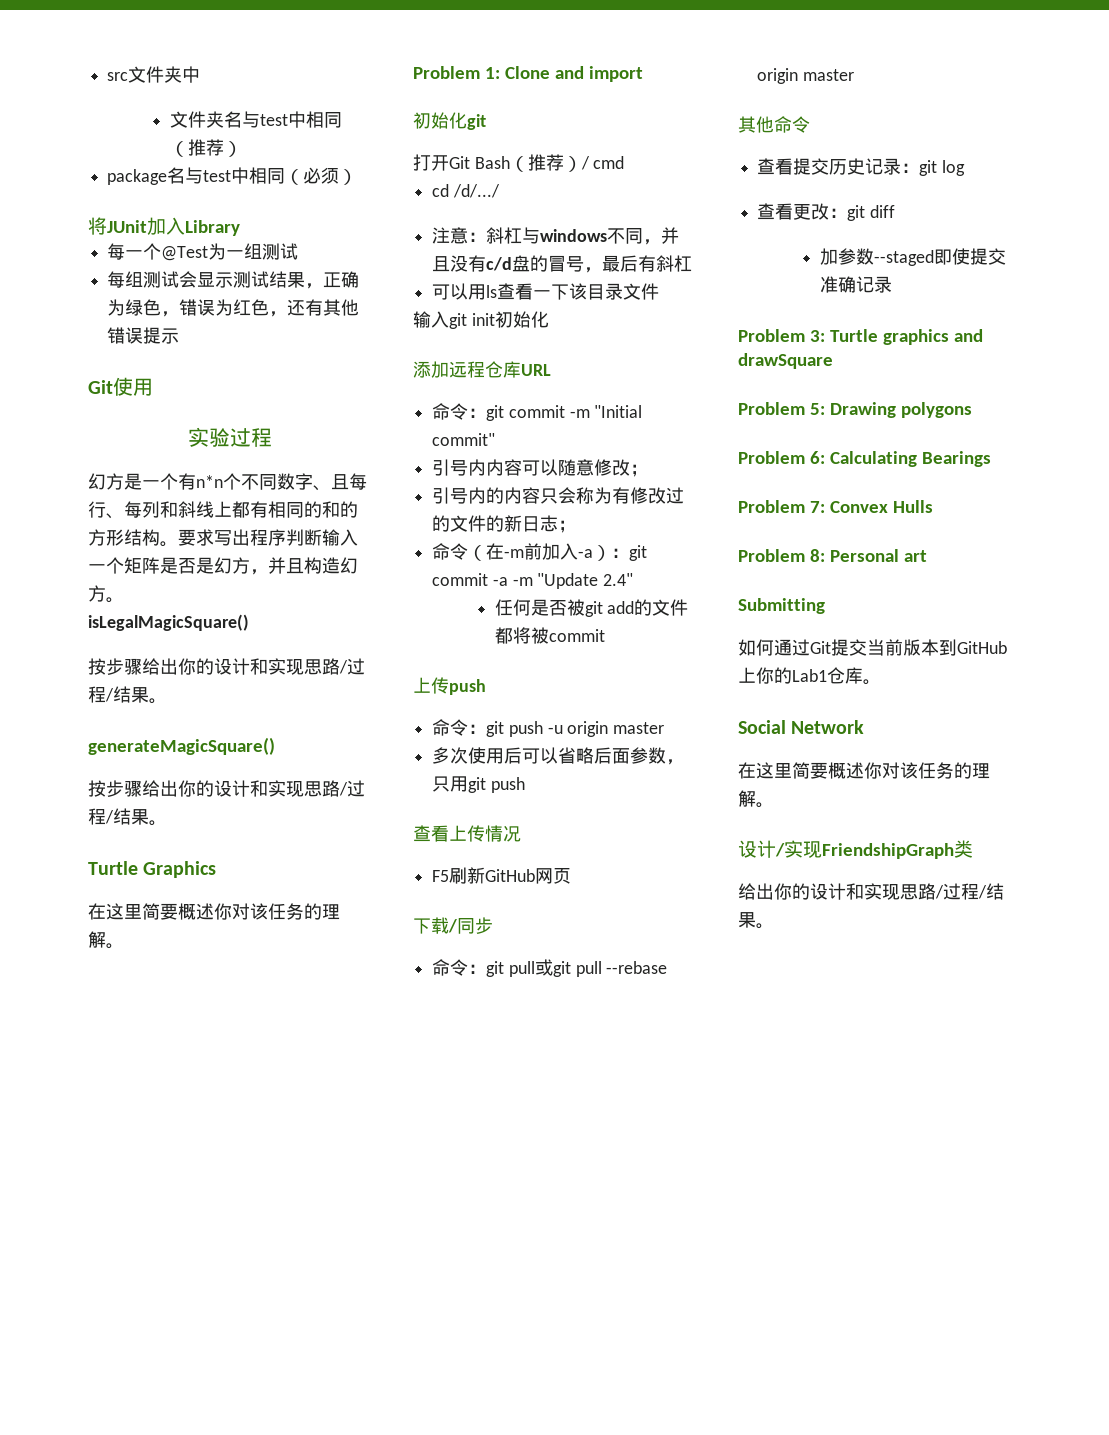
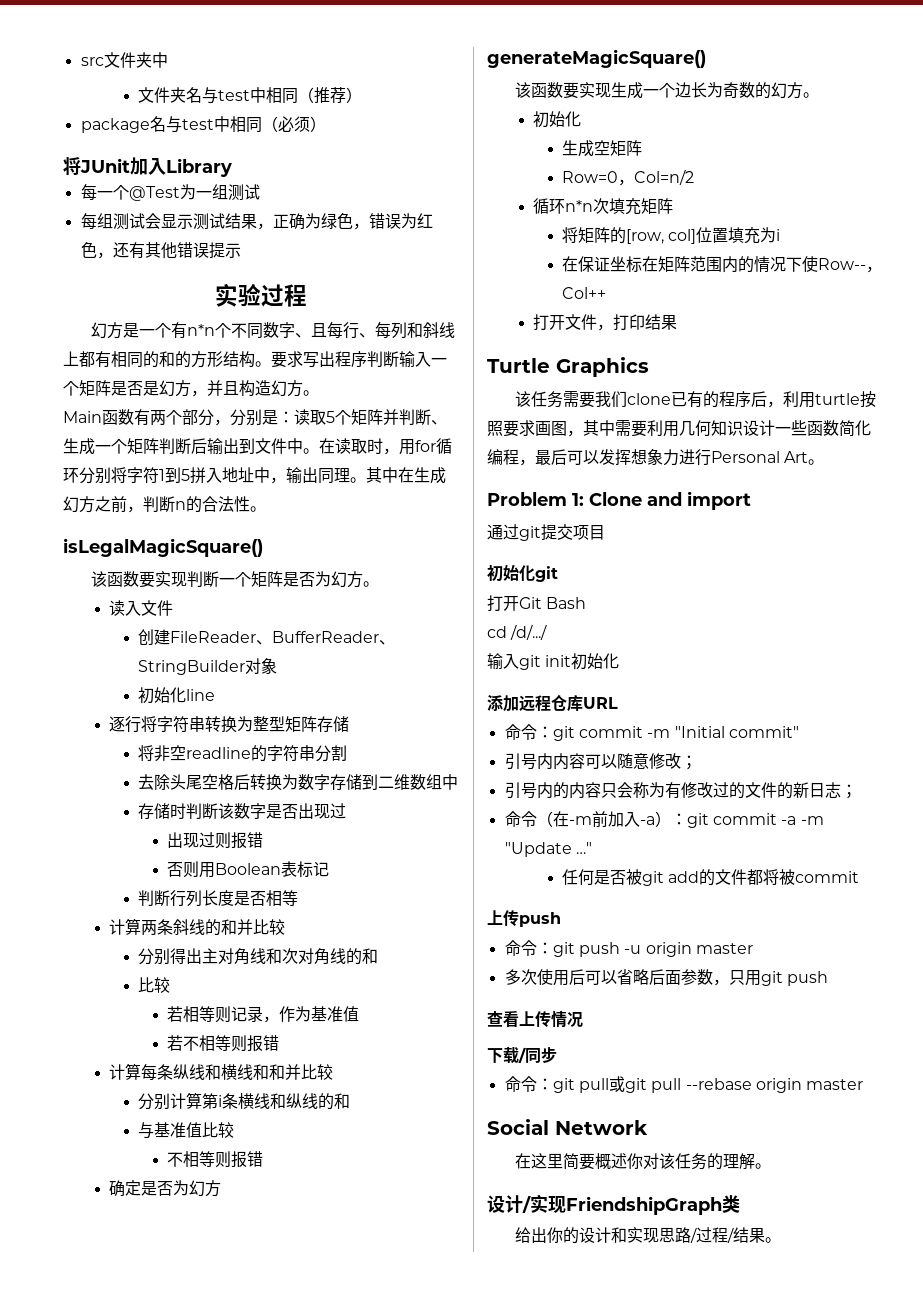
[88,377,153,396] // Git使用 -> (241, 250) none
[88,614,249,631] [88,658,365,675] [88,686,167,704] [88,737,275,755] [88,780,365,797] [88,808,167,826] isLegalMagicSquare() // 按步骤给出你的设计和实现思路/过程/结果。 // generateMagicSquare() // 按步骤给出你的设计和实现思路/过程/结果。 -> [63,409,447,426] [63,438,452,455] [63,467,446,484] [63,496,266,513] [63,538,263,557] [91,571,380,588] [109,600,174,616] [138,629,396,646] [138,658,278,675] [138,687,216,704] [109,716,350,733] [138,745,348,762] [138,774,459,791] [138,803,347,819] [166,832,263,849] [166,861,329,878] [138,890,299,907] [109,918,286,936] [138,948,379,965] [138,977,171,993] [166,1006,359,1023] [166,1035,279,1052] [109,1063,334,1080] [138,1092,351,1110] [138,1122,235,1139] [166,1151,263,1168] [109,1180,222,1197] [487,49,706,68] [515,82,820,99] [533,111,582,128] [562,140,643,157] [562,169,695,186] [533,198,674,215] [562,227,781,244] [562,256,883,273] [562,287,607,299] [533,314,678,331] Main函数有两个部分，分别是：读取5个矩阵并判断、生成一个矩阵判断后输出到文件中。在读取时，用for循环分别将字符1到5拼入地址中，输出同理。其中在生成幻方之前，判断n的合法性。 // isLegalMagicSquare() // 该函数要实现判断一个矩阵是否为幻方。 // 读入文件 // 创建FileReader、BufferReader、StringBuilder对象 // 初始化line // 逐行将字符串转换为整型矩阵存储 // 将非空readline的字符串分割 // 去除头尾空格后转换为数字存储到二维数组中 // 存储时判断该数字是否出现过 // 出现过则报错 // 否则用Boolean表标记 // 判断行列长度是否相等 // 计算两条斜线的和并比较 // 分别得出主对角线和次对角线的和 // 比较 // 若相等则记录，作为基准值 // 若不相等则报错 // 计算每条纵线和横线和和并比较 // 分别计算第i条横线和纵线的和 // 与基准值比较 // 不相等则报错 // 确定是否为幻方 // generateMagicSquare() // 该函数要实现生成一个边长为奇数的幻方。 // 初始化 // 生成空矩阵 // Row=0，Col=n/2 // 循环n*n次填充矩阵 // 将矩阵的[row, col]位置填充为i // 在保证坐标在矩阵范围内的情况下使Row--，Col++ // 打开文件，打印结果
[88,903,340,920] [88,931,106,948] 在这里简要概述你对该任务的理解 -> [515,391,877,408] [487,420,871,437] [487,449,809,466] 该任务需要我们clone已有的程序后，利用turtle按照要求画图，其中需要利用几何知识设计一些函数简化编程，最后可以发挥想象力进行Personal Art
(643, 74) none -> [487,524,605,541] // 通过git提交项目
[509,154,625,172] [432,184,500,198] [432,227,680,245] [432,255,693,273] [432,283,660,300] （推荐）/ cmd // cd /d/.../ // 注意：斜杠与windows不同，并且没有c/d盘的冒号，最后有斜杠 // 可以用ls查看一下该目录文件 -> [487,624,548,640] // cd /d/.../
[603,573,634,586] 2.4" -> [575,842,592,854] …"
[432,867,572,884] // F5刷新GitHub网页 -> (583, 1019) none
[738,116,810,133] [757,158,965,176] [757,203,895,221] [819,248,1006,266] [819,276,892,293] [738,329,983,345] [738,353,833,369] [738,402,972,418] [738,451,991,467] [738,500,933,513] [738,549,927,562] [738,598,825,614] [738,639,1007,656] [738,667,881,685] // 其他命令 // 查看提交历史记录：git log // 查看更改：git diff // 加参数--staged即使提交准确记录 // Problem 3: Turtle graphics and drawSquare // Problem 5: Drawing polygons // Problem 6: Calculating Bearings // Problem 7: Convex Hulls // Problem 8: Personal art // Submitting // 如何通过Git提交当前版本到GitHub上你的Lab1仓库。 -> (864, 1084) none

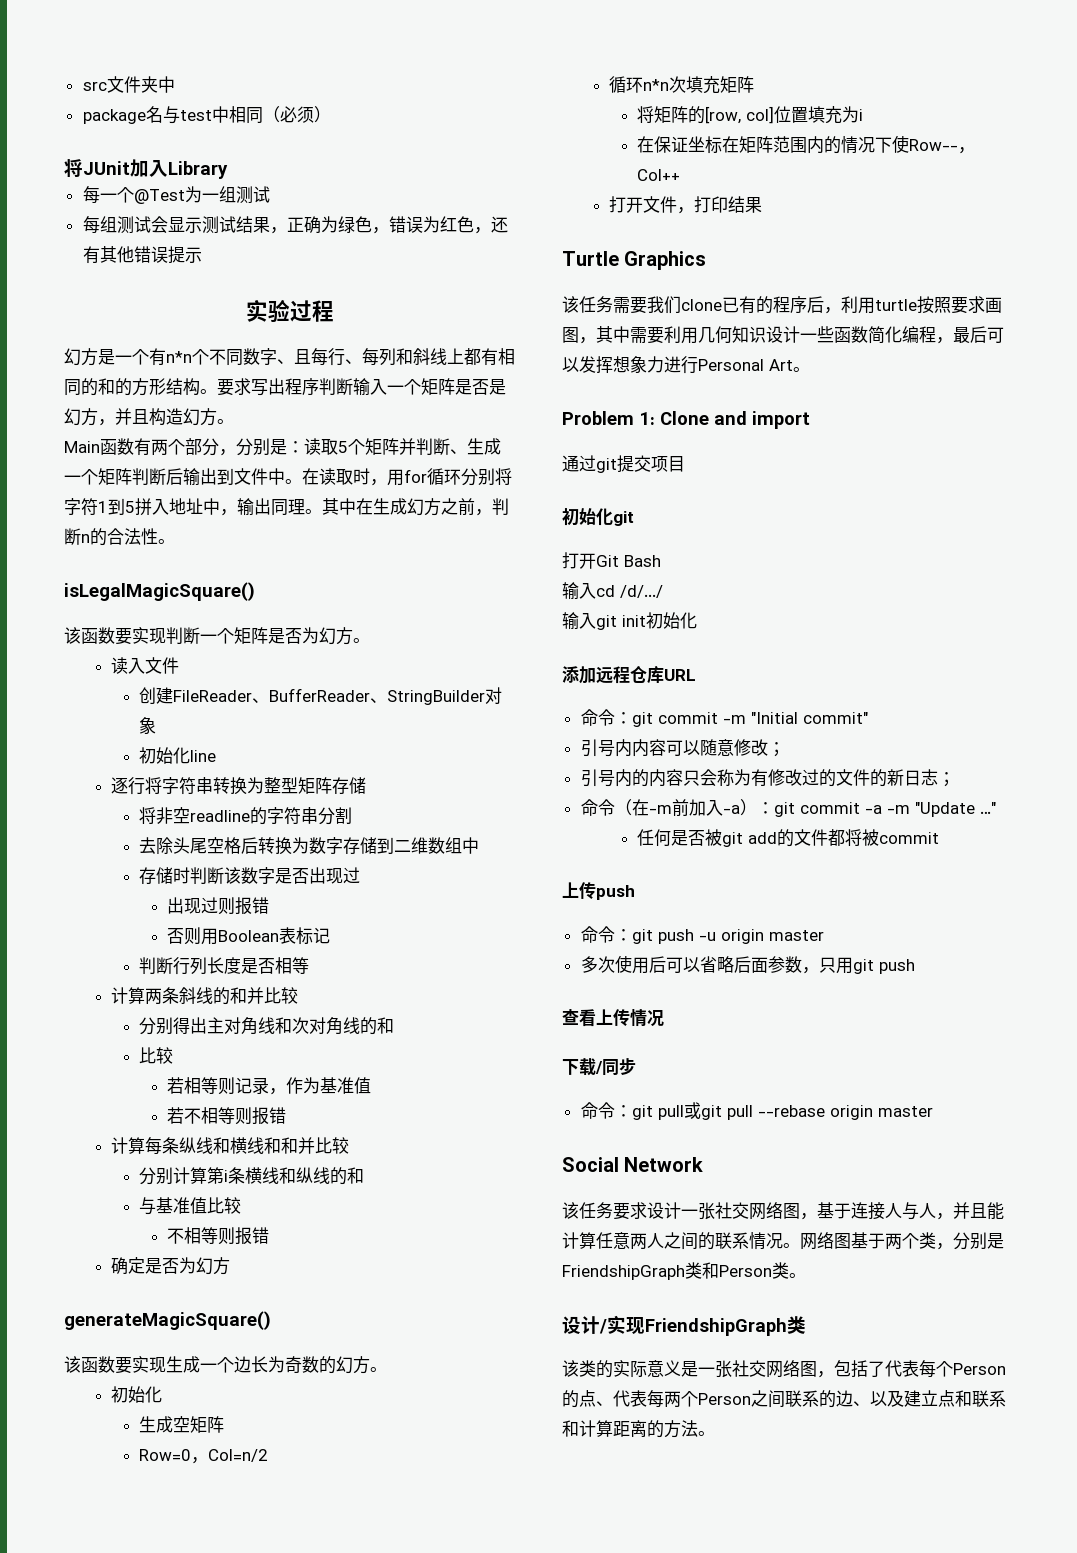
[138,87,363,104] // 文件夹名与test中相同（推荐） -> (175, 84) none
(587, 603) none -> [562,582,596,600] 输入
[515,1153,756,1170] 在这里简要概述你对该任务的理解 -> [562,1202,1004,1220] [562,1232,1004,1250] [562,1262,789,1280] 该任务要求设计一张社交网络图，基于连接人与人，并且能计算任意两人之间的联系情况。网络图基于两个类，分别是FriendshipGraph类和Person类
[515,1227,766,1244] 给出你的设计和实现思路/过程/结果 -> [562,1360,1006,1378] [562,1390,1006,1408] [562,1420,698,1438] 该类的实际意义是一张社交网络图，包括了代表每个Person的点、代表每两个Person之间联系的边、以及建立点和联系和计算距离的方法

